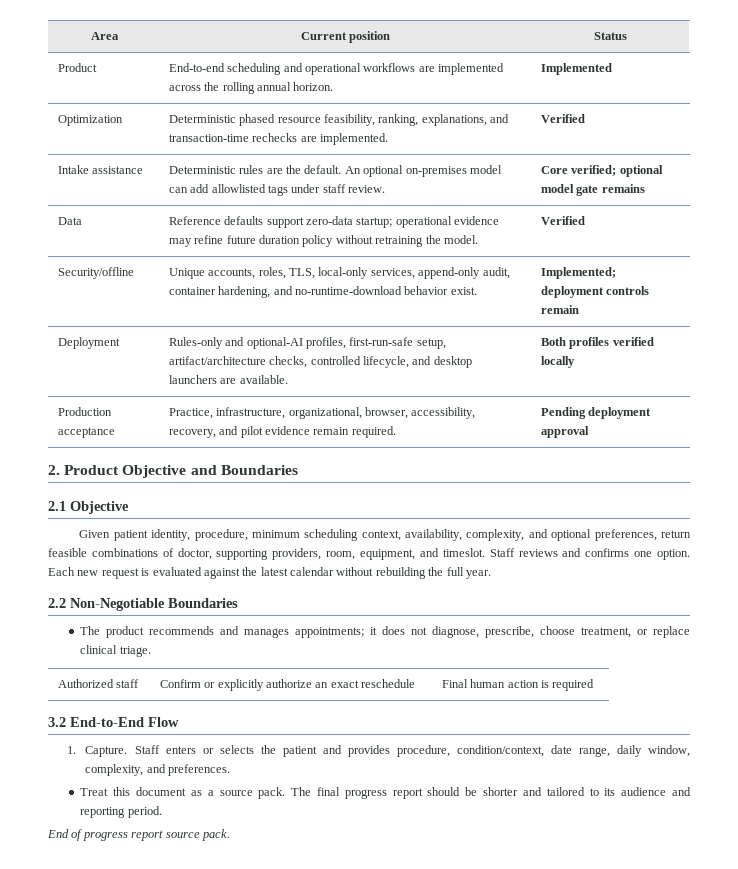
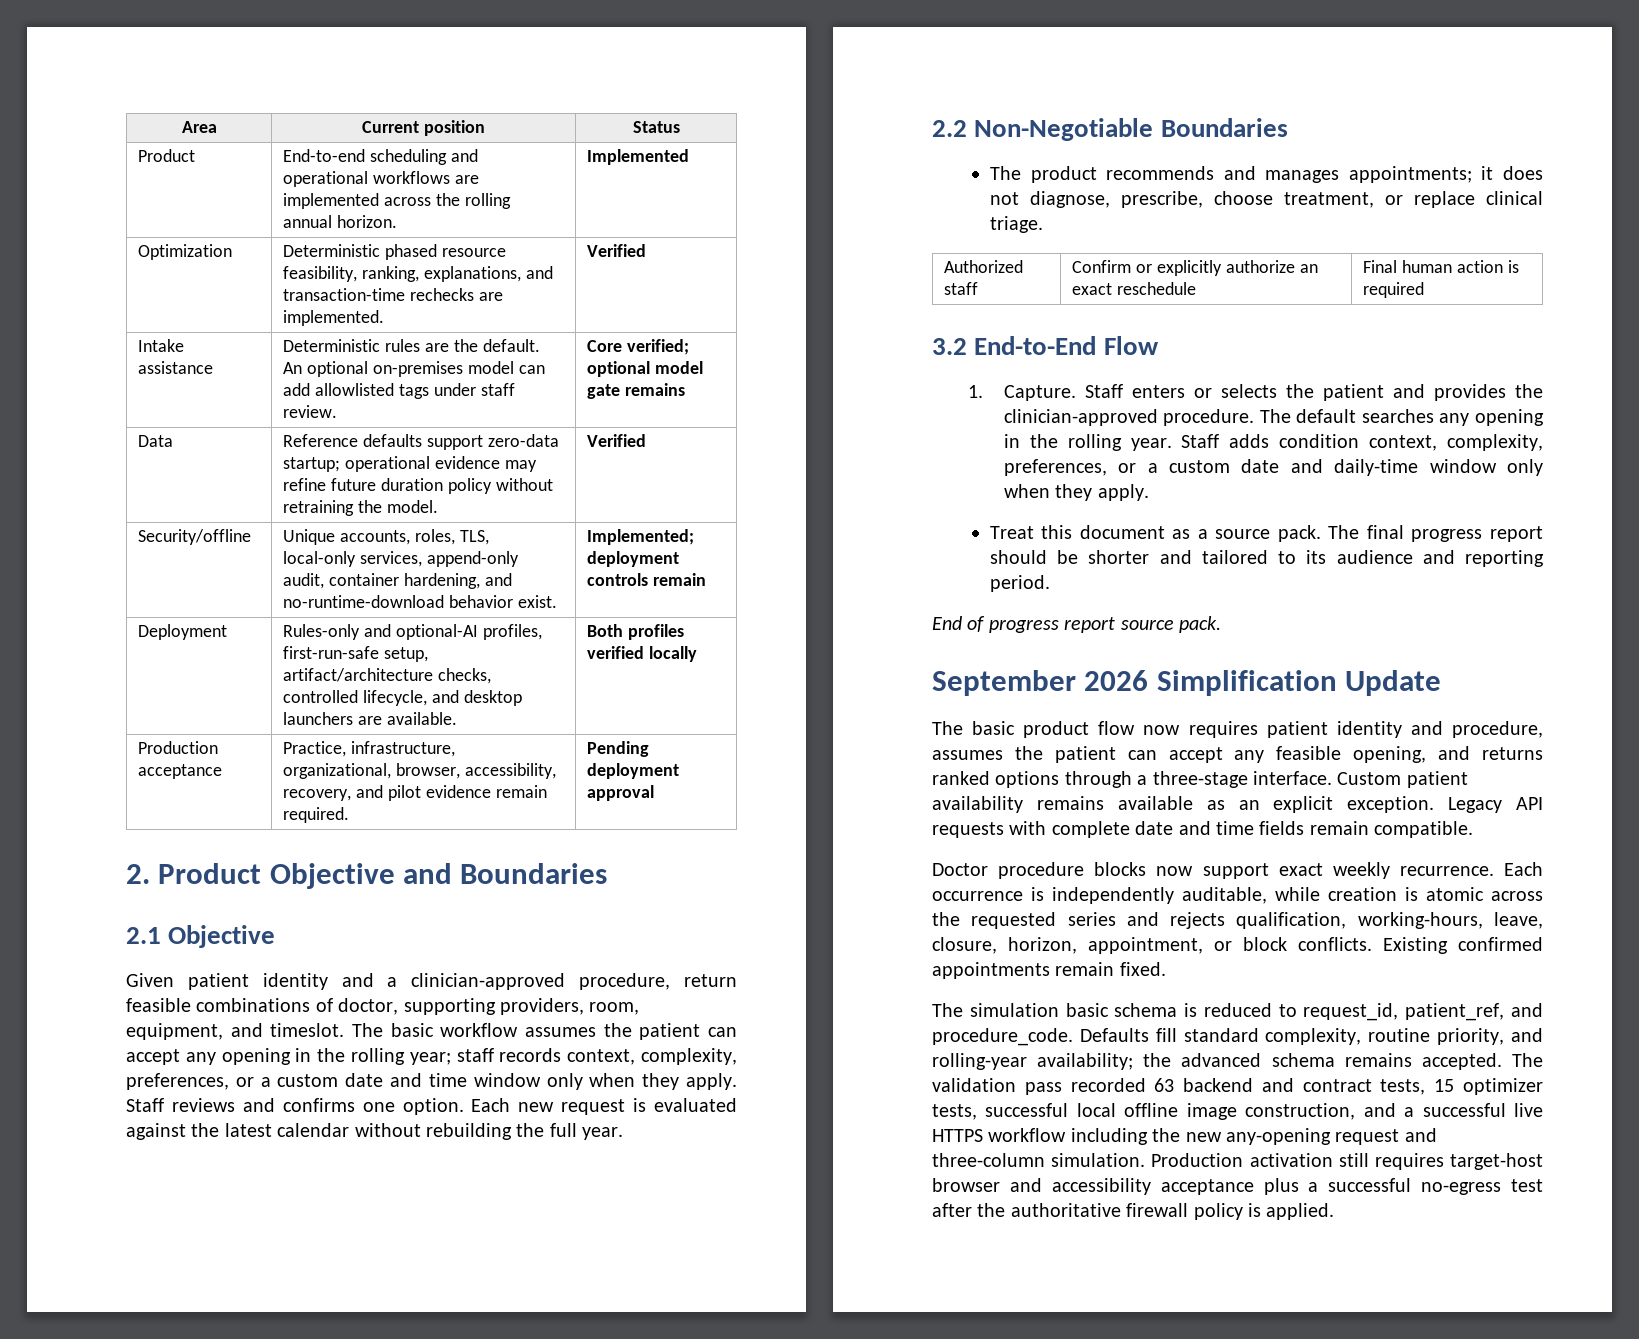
[151,529,657,541] identity, procedure, minimum scheduling context, availability, complexity, and optional preferences, -> [262,973,671,990] identity and a clinician-approved procedure,
(485, 552) none -> [352,1023,737,1040] [126,1048,737,1065] [126,1073,737,1090] The basic workflow assumes the patient can accept any opening in the rolling year; staff records context, complexity, preferences, or a custom date and time window only when they apply.
[396,745,691,757] [85,764,231,776] procedure, condition/context, date range, daily window, complexity, and preferences. -> [1515,384,1543,398] [1003,409,1544,426] [1003,434,1543,451] [1003,459,1543,476] [1003,484,1149,501] the clinician-approved procedure. The default searches any opening in the rolling year. Staff adds condition context, complexity, preferences, or a custom date and daily-time window only when they apply.
(230, 835) none -> [932,670,1442,696] [932,721,1543,738] [932,746,1543,763] [932,771,1468,788] [932,796,1543,813] [932,821,1474,838] [932,862,1543,879] [932,887,1543,904] [932,912,1543,929] [932,937,1543,954] [932,962,1166,979] [932,1003,1543,1021] [932,1028,1543,1046] [932,1053,1543,1070] [932,1078,1543,1095] [932,1103,1543,1120] [932,1128,1437,1145] [932,1153,1543,1170] [932,1178,1543,1195] [932,1203,1335,1220] // September 2026 Simplification Update // The basic product flow now requires patient identity and procedure, assumes the patient can accept any feasible opening, and returns ranked options through a three-stage interface. Custom patient availability remains available as an explicit exception. Legacy API requests with complete date and time fields remain compatible. // Doctor procedure blocks now support exact weekly recurrence. Each occurrence is independently auditable, while creation is atomic across the requested series and rejects qualification, working-hours, leave, closure, horizon, appointment, or block conflicts. Existing confirmed appointments remain fixed. // The simulation basic schema is reduced to request_id, patient_ref, and procedure_code. Defaults fill standard complexity, routine priority, and rolling-year availability; the advanced schema remains accepted. The validation pass recorded 63 backend and contract tests, 15 optimizer tests, successful local offline image construction, and a successful live HTTPS workflow including the new any-opening request and three-column simulation. Production activation still requires target-host browser and accessibility acceptance plus a successful no-egress test after the authoritative firewall policy is applied.

